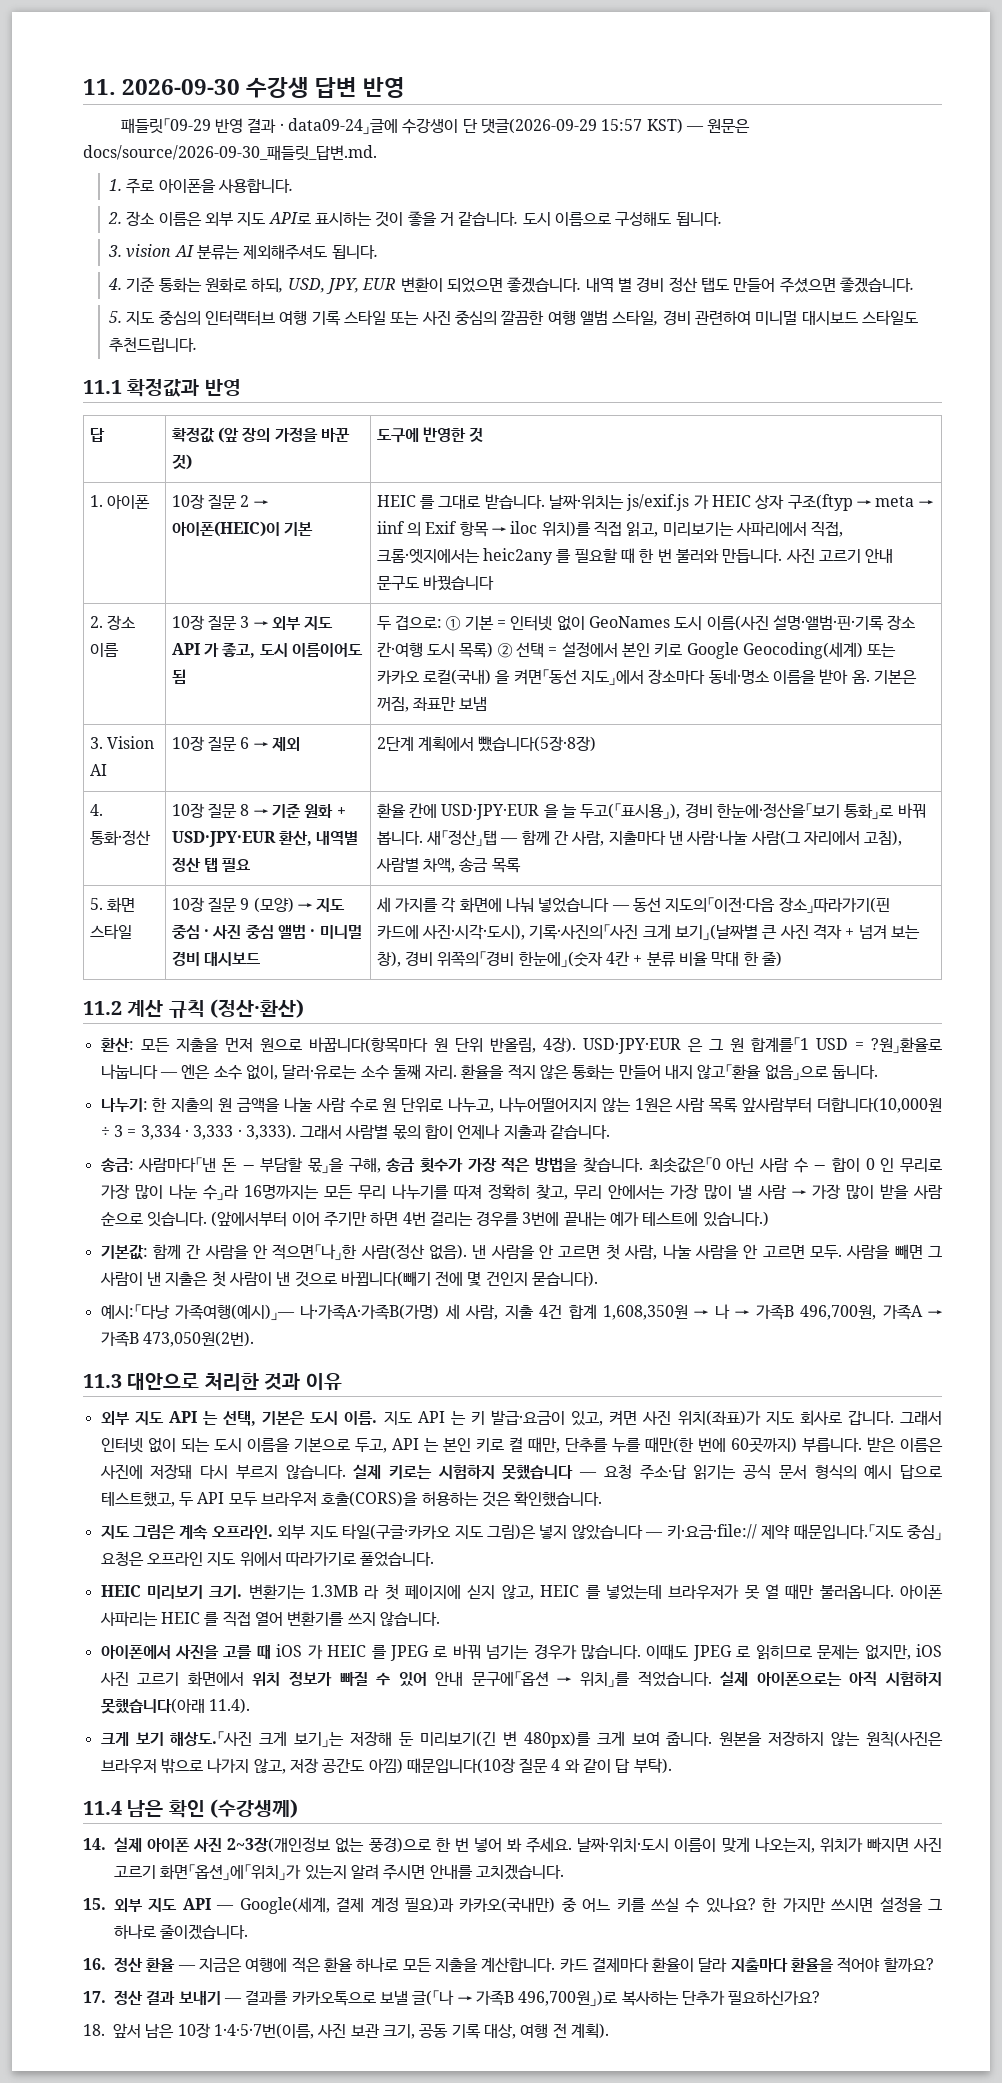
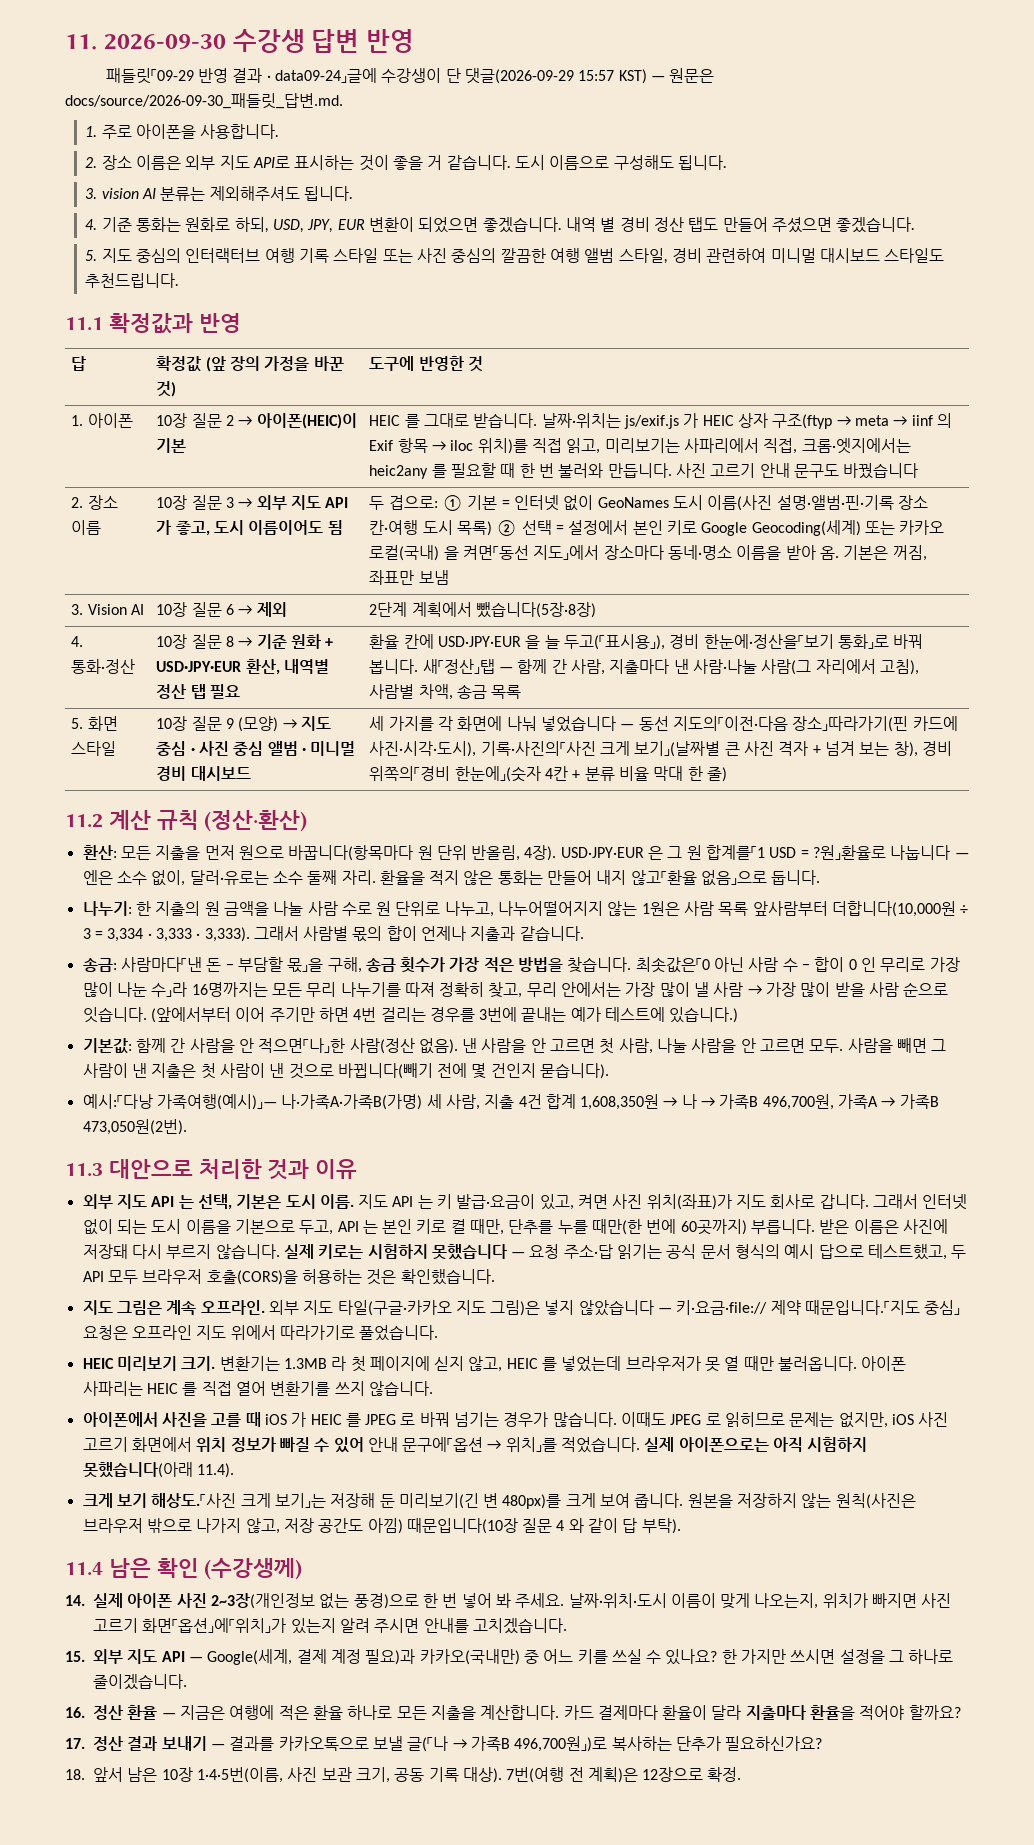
[213,2023,314,2039] 1·4·5·7번(이름, -> [196,1767,283,1783] 1·4·5번(이름,
[483,2023,609,2039] 대상, 여행 전 계획). -> [462,1767,742,1783] 대상). 7번(여행 전 계획)은 12장으로 확정.

